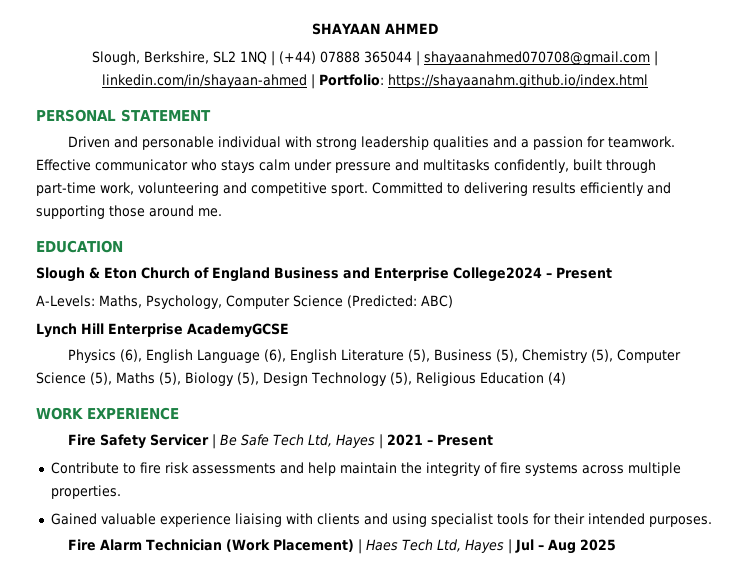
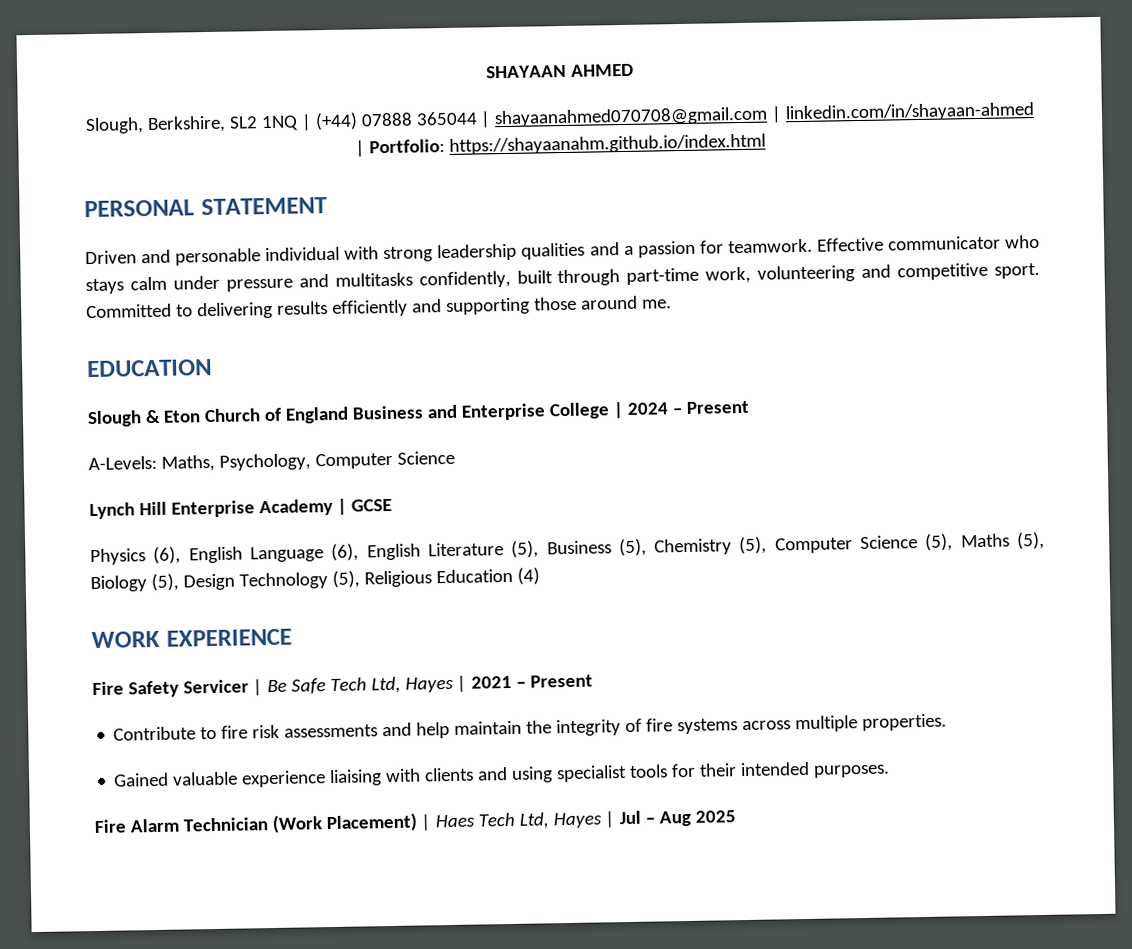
[453,267,542,282] College2024 -> [548,402,668,420] College | 2024
[347,295,453,308] (Predicted: ABC) -> (455, 457) none
[186,323,289,338] AcademyGCSE -> [258,498,392,517] Academy | GCSE

